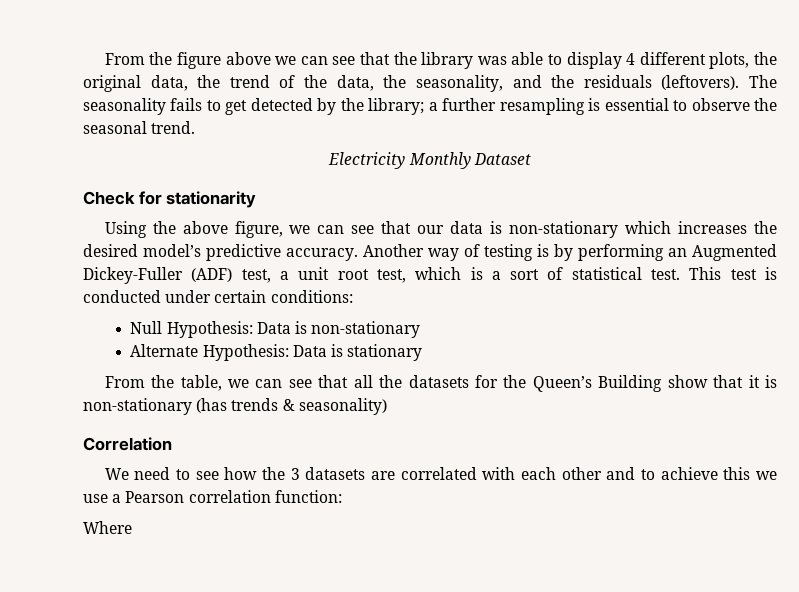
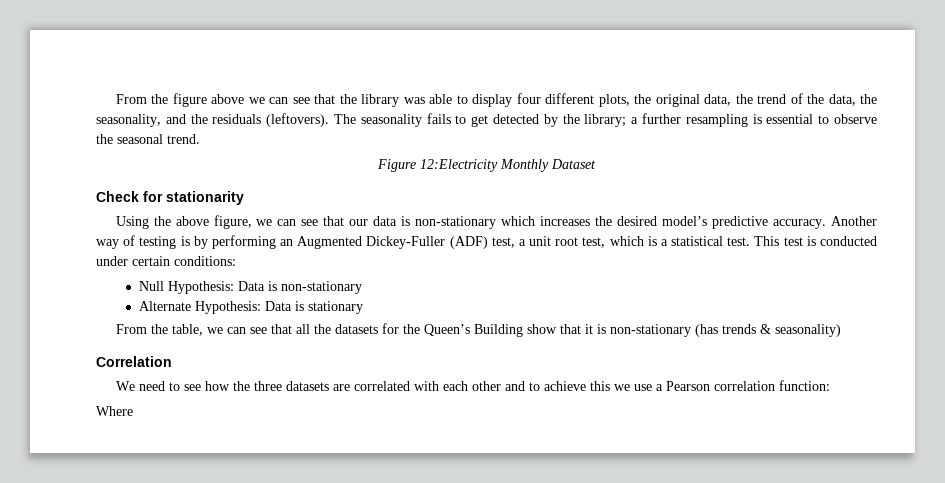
[626,53,636,65] 4 -> [516,93,541,104] four
[328,152,406,169] Electricity -> [377,159,498,172] Figure 12:Electricity
[510,267,564,280] sort of -> (668, 242) none
[290,468,300,480] 3 -> [253,381,282,391] three

